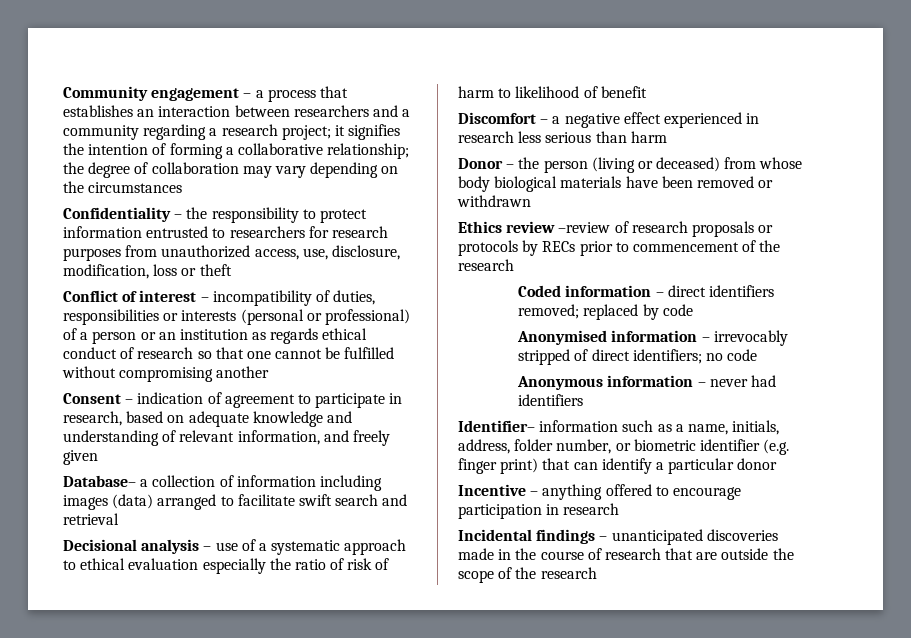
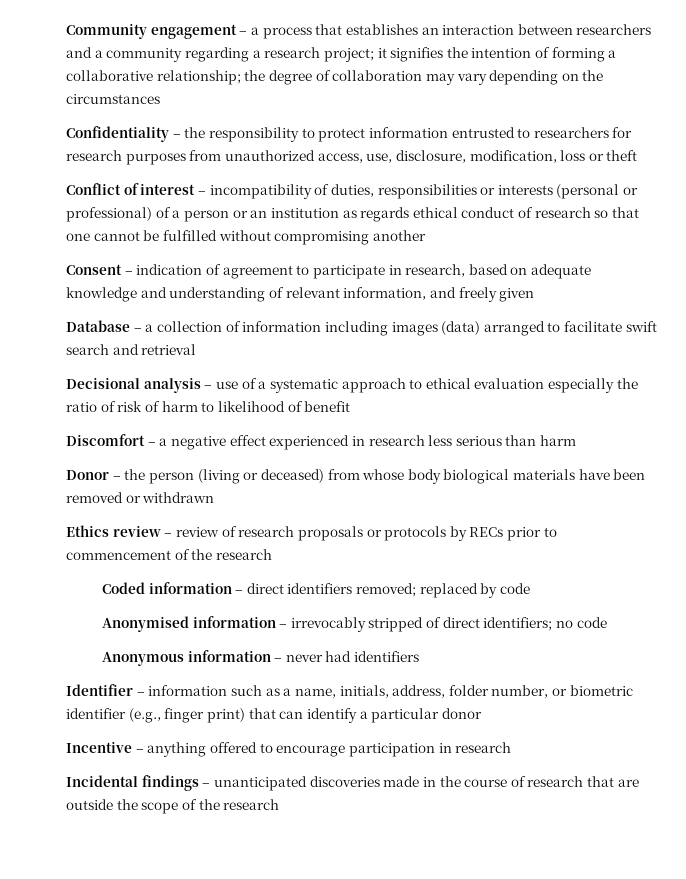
[63,475,136,487] Database– -> [66,320,142,332] Database –
[558,222,611,233] –review -> [164,527,219,537] – review
[458,420,535,432] Identifier– -> [66,684,145,696] Identifier –
[763,439,790,455] (e.g. -> [128,708,161,723] (e.g.,

